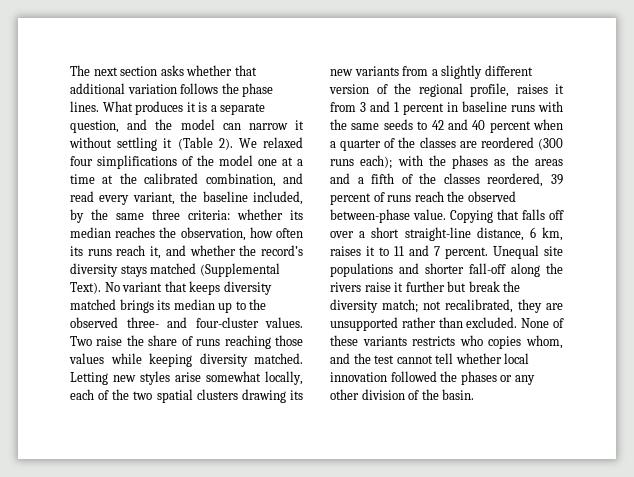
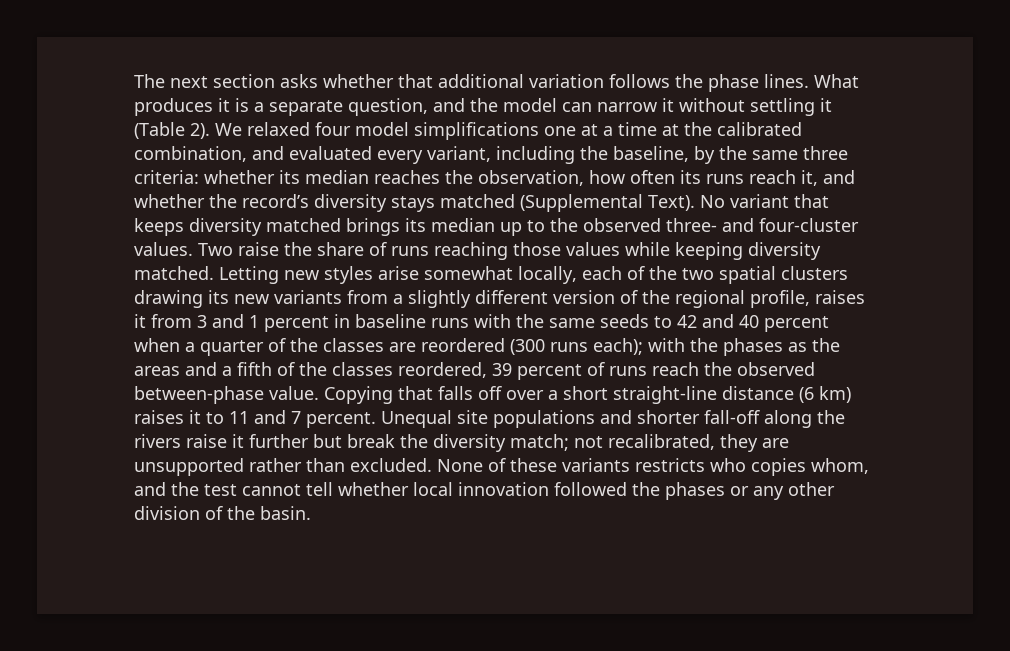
[97,155,253,169] simplifications of the model -> [355,122,539,140] model simplifications
[70,191,94,202] read -> [289,146,372,160] evaluated
[180,191,303,205] the baseline included, -> [496,146,689,164] including the baseline,
[476,227,563,241] distance, 6 km, -> [722,386,851,403] distance (6 km)

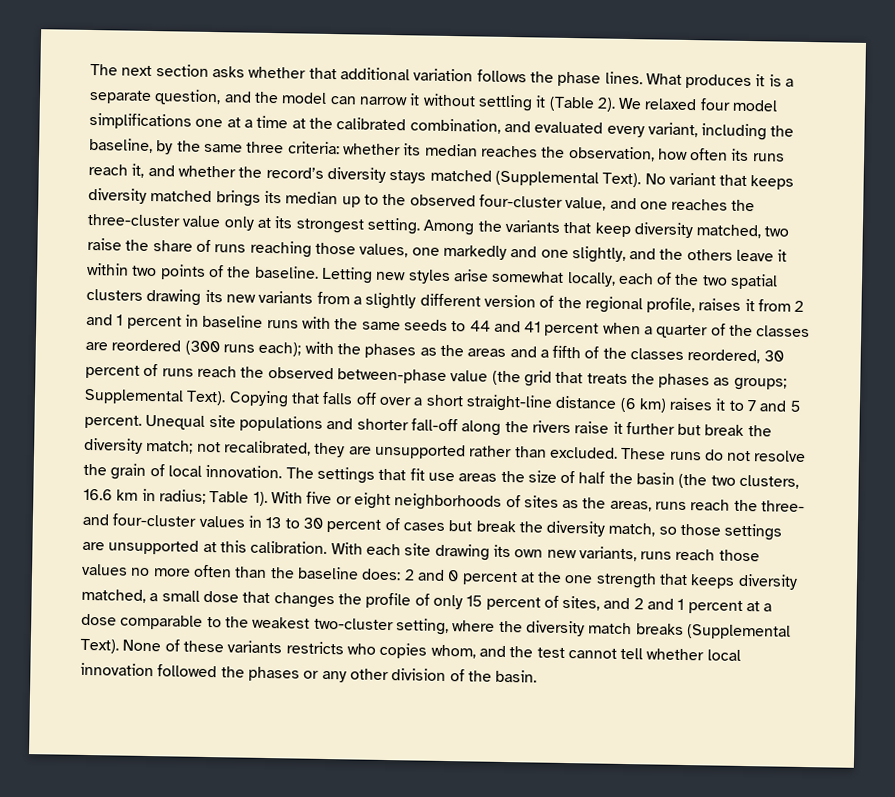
[666,218,859,232] [134,242,233,256] three- and four-cluster values. Two -> [478,194,756,212] [87,213,790,239] four-cluster value, and one reaches the three-cluster value only at its strongest setting. Among the variants that keep diversity matched, two
[566,242,821,260] [134,266,214,280] values while keeping diversity matched. -> [359,243,788,263] [87,262,319,280] values, one markedly and one slightly, and the others leave it within two points of the baseline.
[197,315,207,328] 3 -> [794,300,805,312] 2
[677,314,759,328] 42 and 40 -> [469,320,542,333] 44 and 41
[492,363,512,376] 39 -> [763,350,784,362] 30
[269,386,319,400] value. -> [450,370,787,391] [84,388,227,406] value (the grid that treats the phases as groups; Supplemental Text).
[229,410,301,424] 11 and 7 -> [747,400,801,412] 7 and 5
(432, 465) none -> [621,447,807,463] [83,463,800,489] [83,488,806,513] [82,513,783,541] [82,539,760,562] [81,563,798,590] [81,588,773,614] [81,613,791,640] [80,638,119,654] These runs do not resolve the grain of local innovation. The settings that fit use areas the size of half the basin (the two clusters, 16.6 km in radius; Table 1). With five or eight neighborhoods of sites as the areas, runs reach the three- and four-cluster values in 13 to 30 percent of cases but break the diversity match, so those settings are unsupported at this calibration. With each site drawing its own new variants, runs reach those values no more often than the baseline does: 2 and 0 percent at the one strength that keeps diversity matched, a small dose that changes the profile of only 15 percent of sites, and 2 and 1 percent at a dose comparable to the weakest two-cluster setting, where the diversity match breaks (Supplemental Text).

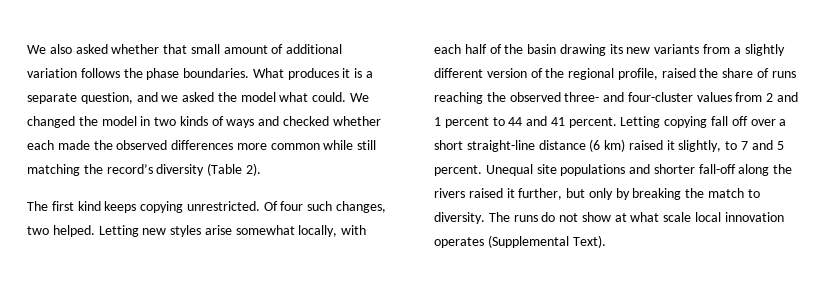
[90,63,337,80] The next section asks whether that -> [27,44,284,54] We also asked whether that small amount of
[604,71,643,85] lines. -> [183,68,250,78] boundaries.
[253,91,779,112] [89,112,795,141] [89,137,785,162] [88,163,795,190] [88,187,756,212] [87,213,790,239] [87,237,788,263] [87,262,319,280] the model can narrow it without settling it (Table 2). We relaxed four model simplifications one at a time at the calibrated combination, and evaluated every variant, including the baseline, by the same three criteria: whether its median reaches the observation, how often its runs reach it, and whether the record’s diversity stays matched (Supplemental Text). No variant that keeps diversity matched brings its median up to the observed four-cluster value, and one reaches the three-cluster value only at its strongest setting. Among the variants that keep diversity matched, two raise the share of runs reaching those values, one markedly and one slightly, and the others leave it within two points of the baseline. -> [161,92,370,102] [27,116,381,128] [27,140,377,150] [27,163,261,176] [27,201,387,213] [27,225,95,237] we asked the model what could. We changed the model in two kinds of ways and checked whether each made the observed differences more common while still matching the record’s diversity (Table 2). // The first kind keeps copying unrestricted. Of four such changes, two helped.
[617,272,779,290] [86,288,143,301] each of the two spatial clusters -> [341,225,367,235] [434,44,557,54] with each half of the basin
[698,298,755,312] raises it -> [661,68,796,78] [434,92,732,104] raised the share of runs reaching the observed three- and four-cluster values
[184,314,811,339] [85,339,784,364] [85,363,787,391] [84,388,354,408] in baseline runs with the same seeds to 44 and 41 percent when a quarter of the classes are reordered (300 runs each); with the phases as the areas and a fifth of the classes reordered, 30 percent of runs reach the observed between-phase value (the grid that treats the phases as groups; Supplemental Text). Copying that falls -> [492,116,729,128] to 44 and 41 percent. Letting copying fall
[669,397,727,411] raises it -> [628,140,722,152] raised it slightly,
[574,421,772,437] [84,437,807,463] [83,463,800,489] [83,488,806,513] [82,513,783,541] [82,539,760,562] [81,563,798,590] [81,588,773,614] [81,613,791,640] [80,638,741,661] [80,662,538,683] raise it further but break the diversity match; not recalibrated, they are unsupported rather than excluded. These runs do not resolve the grain of local innovation. The settings that fit use areas the size of half the basin (the two clusters, 16.6 km in radius; Table 1). With five or eight neighborhoods of sites as the areas, runs reach the three- and four-cluster values in 13 to 30 percent of cases but break the diversity match, so those settings are unsupported at this calibration. With each site drawing its own new variants, runs reach those values no more often than the baseline does: 2 and 0 percent at the one strength that keeps diversity matched, a small dose that changes the profile of only 15 percent of sites, and 2 and 1 percent at a dose comparable to the weakest two-cluster setting, where the diversity match breaks (Supplemental Text). None of these variants restricts who copies whom, and the test cannot tell whether local innovation followed the phases or any other division of the basin. -> [468,188,760,200] [434,212,784,224] [434,235,606,248] raised it further, but only by breaking the match to diversity. The runs do not show at what scale local innovation operates (Supplemental Text).

